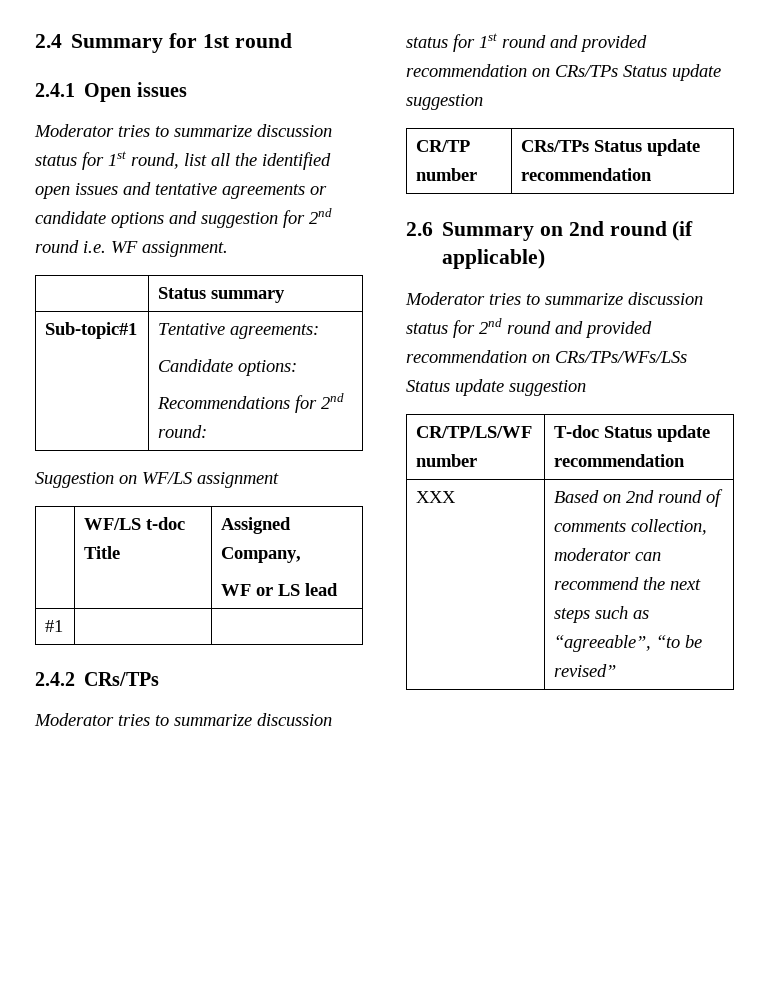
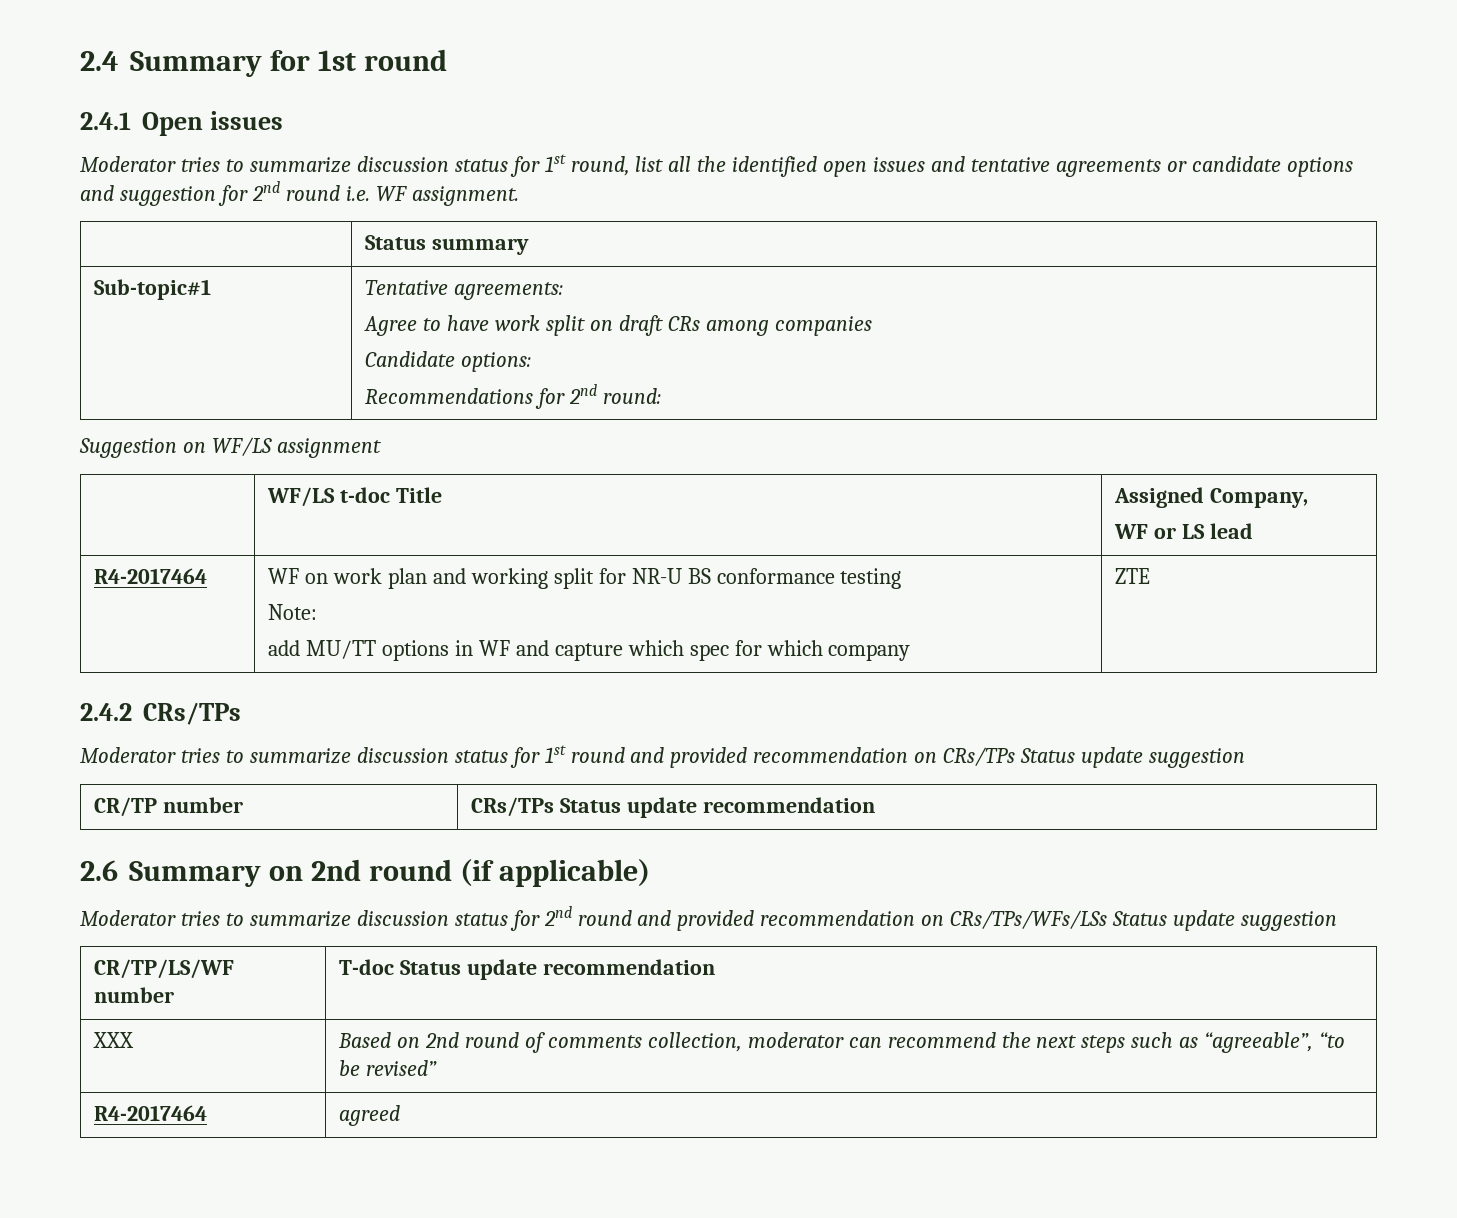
(320, 331) none -> [364,315,872,336] // Agree to have work split on draft CRs among companies
[45,620,64,632] #1 | | -> [94,568,208,584] [268,568,902,589] [268,604,318,620] [268,640,911,661] [1115,568,1151,584] R4-2017464 | WF on work plan and working split for NR-U BS conformance testing // Note: // add MU/TT options in WF and capture which spec for which company | ZTE
(617, 670) none -> [94,1105,208,1121] [339,1105,401,1126] // R4-2017464 | agreed

